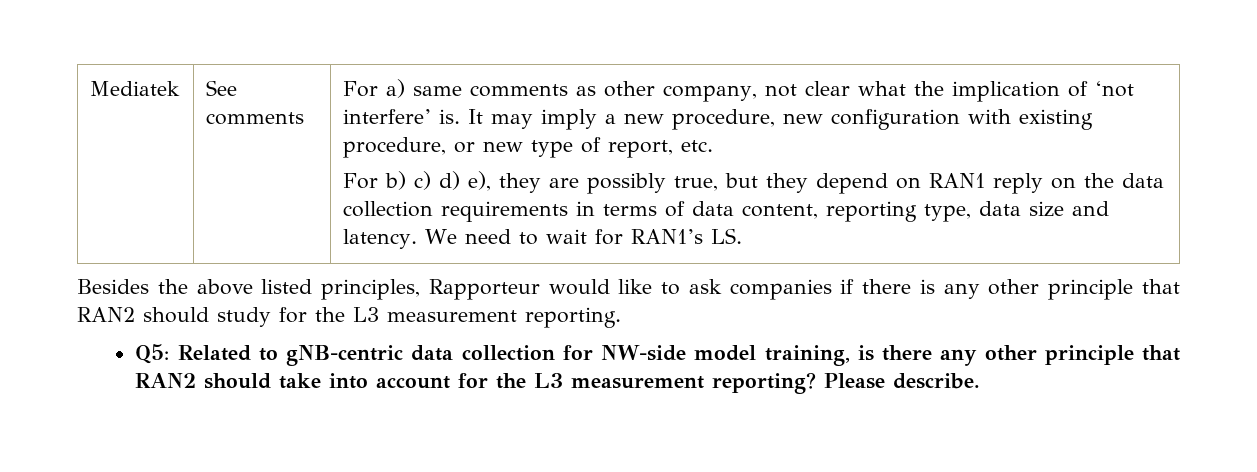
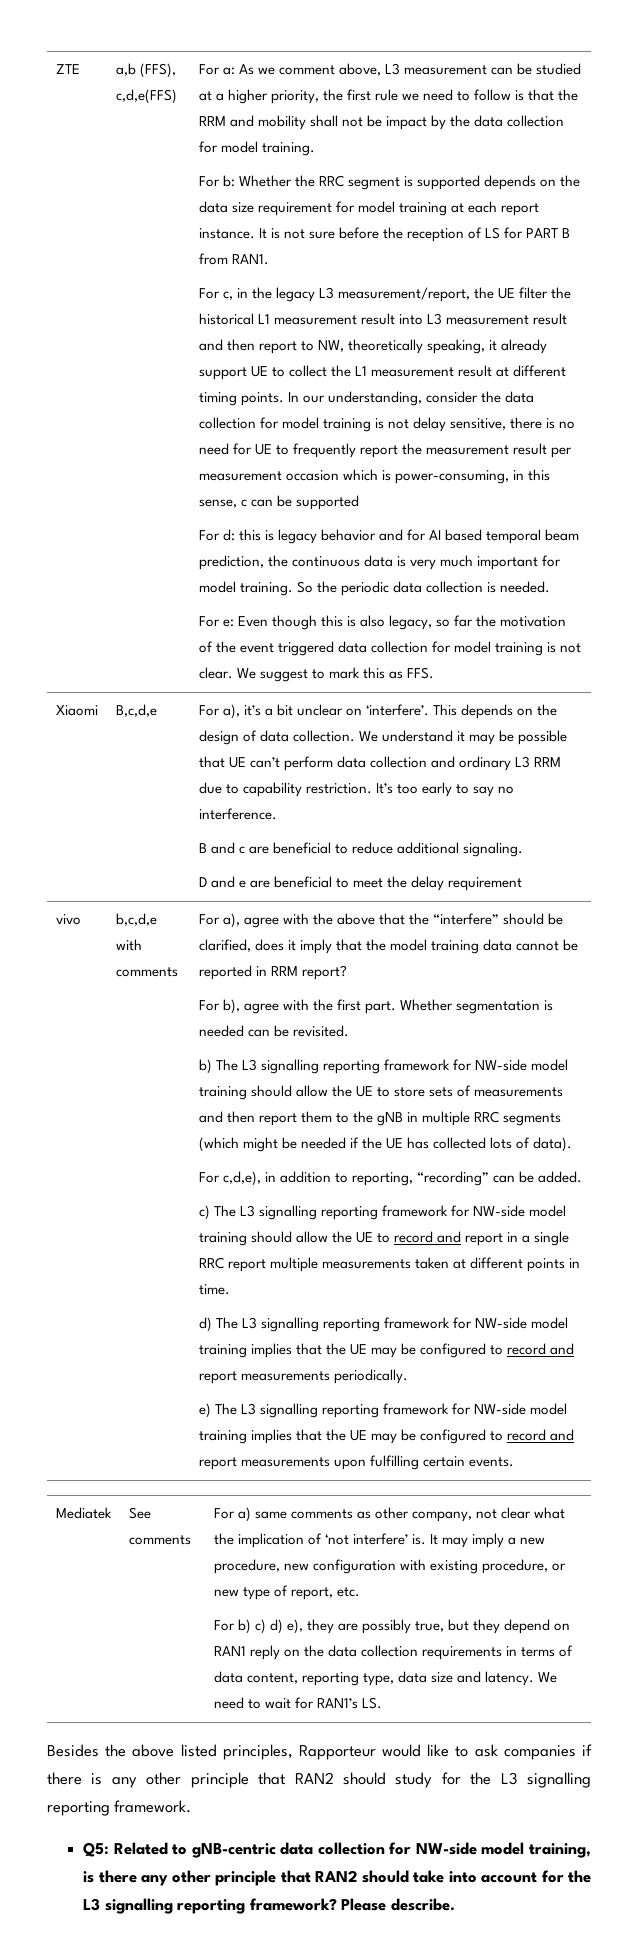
(90, 88) none -> [55,64,80,74] [115,63,176,78] [115,89,177,104] [198,63,582,76] [198,89,579,104] [198,115,565,130] [198,141,315,156] [198,175,581,190] [198,201,540,216] [198,227,571,242] [198,253,269,265] [198,287,572,302] [198,313,567,325] [198,339,548,354] [198,365,567,380] [198,391,534,406] [198,417,576,432] [198,443,573,458] [198,469,550,484] [198,495,359,510] [198,529,580,544] [198,555,562,570] [198,581,551,596] [198,615,567,630] [198,641,582,656] [198,667,434,682] [55,705,98,716] [115,704,157,717] [198,704,558,719] [198,730,568,745] [198,756,562,771] [198,782,515,797] [198,808,277,820] [198,842,524,857] [198,876,523,891] [55,914,81,925] [115,913,157,926] [115,939,142,951] [115,967,178,977] [198,913,564,928] [198,939,579,954] [198,965,347,980] [198,999,554,1014] [198,1025,349,1037] [198,1059,569,1074] [198,1085,564,1100] [198,1111,562,1126] [198,1137,573,1152] [198,1171,583,1186] [198,1205,567,1220] [198,1231,570,1246] [198,1257,581,1272] [198,1284,230,1295] [198,1317,569,1332] [198,1343,575,1358] [198,1369,408,1384] [198,1403,568,1418] [198,1429,575,1444] [198,1455,514,1470] ZTE | a,b (FFS), c,d,e(FFS) | For a: As we comment above, L3 measurement can be studied at a higher priority, the first rule we need to follow is that the RRM and mobility shall not be impact by the data collection for model training. // For b: Whether the RRC segment is supported depends on the data size requirement for model training at each report instance. It is not sure before the reception of LS for PART B from RAN1. // For c, in the legacy L3 measurement/report, the UE filter the historical L1 measurement result into L3 measurement result and then report to NW, theoretically speaking, it already support UE to collect the L1 measurement result at different timing points. In our understanding, consider the data collection for model training is not delay sensitive, there is no need for UE to frequently report the measurement result per measurement occasion which is power-consuming, in this sense, c can be supported // For d: this is legacy behavior and for AI based temporal beam prediction, the continuous data is very much important for model training. So the periodic data collection is needed. // For e: Even though this is also legacy, so far the motivation of the event triggered data collection for model training is not clear. We suggest to mark this as FFS. // Xiaomi | B,c,d,e | For a), it’s a bit unclear on ‘interfere’. This depends on the design of data collection. We understand it may be possible that UE can’t perform data collection and ordinary L3 RRM due to capability restriction. It’s too early to say no interference. // B and c are beneficial to reduce additional signaling. // D and e are beneficial to meet the delay requirement // vivo | b,c,d,e with comments | For a), agree with the above that the “interfere” should be clarified, does it imply that the model training data cannot be reported in RRM report? // For b), agree with the first part. Whether segmentation is needed can be revisited. // b) The L3 signalling reporting framework for NW-side model training should allow the UE to store sets of measurements and then report them to the gNB in multiple RRC segments (which might be needed if the UE has collected lots of data). // For c,d,e), in addition to reporting, “recording” can be added. // c) The L3 signalling reporting framework for NW-side model training should allow the UE to record and report in a single RRC report multiple measurements taken at different points in time. // d) The L3 signalling reporting framework for NW-side model training implies that the UE may be configured to record and report measurements periodically. // e) The L3 signalling reporting framework for NW-side model training implies that the UE may be configured to record and report measurements upon fulfilling certain events. //
[387,307,621,328] measurement reporting. -> [527,1772,592,1788] [47,1800,192,1816] signalling reporting framework.
[571,372,817,394] measurement reporting? -> [104,1898,337,1914] signalling reporting framework?

